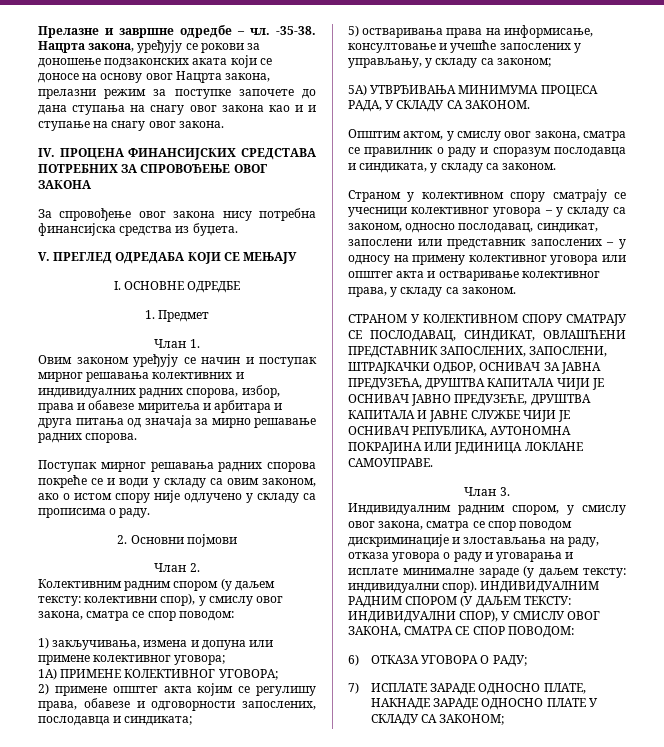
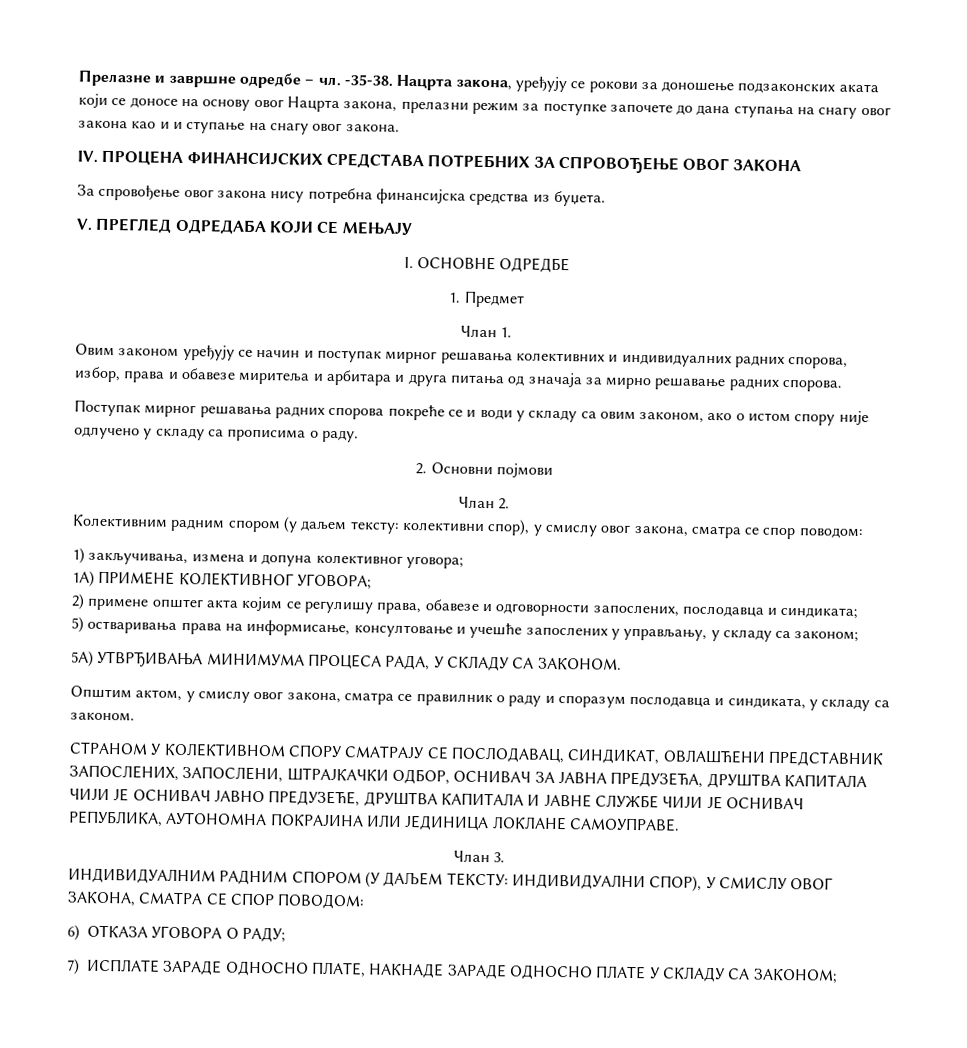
[249,640,274,647] [38,655,90,665] или примене -> (313, 560) none
[348,189,626,202] [348,207,626,217] [348,223,598,233] [348,239,626,249] [348,255,626,265] [348,271,600,281] [348,287,516,297] // Страном у колективном спору сматрају се учесници колективног уговора – у складу са законом, односно послодавац, синдикат, запослени или представник запослених – у односу на примену колективног уговора или општег акта и остваривање колективног права, у складу са законом. -> (135, 717) none
[348,503,626,515] [348,521,573,531] [348,534,599,547] [348,552,574,562] [348,565,626,578] [348,580,478,593] Индивидуалним радним спором, у смислу овог закона, сматра се спор поводом дискриминације и злостављања на раду, отказа уговора о раду и уговарања и исплате минималне зараде (у даљем тексту: индивидуални спор). -> (506, 857) none

